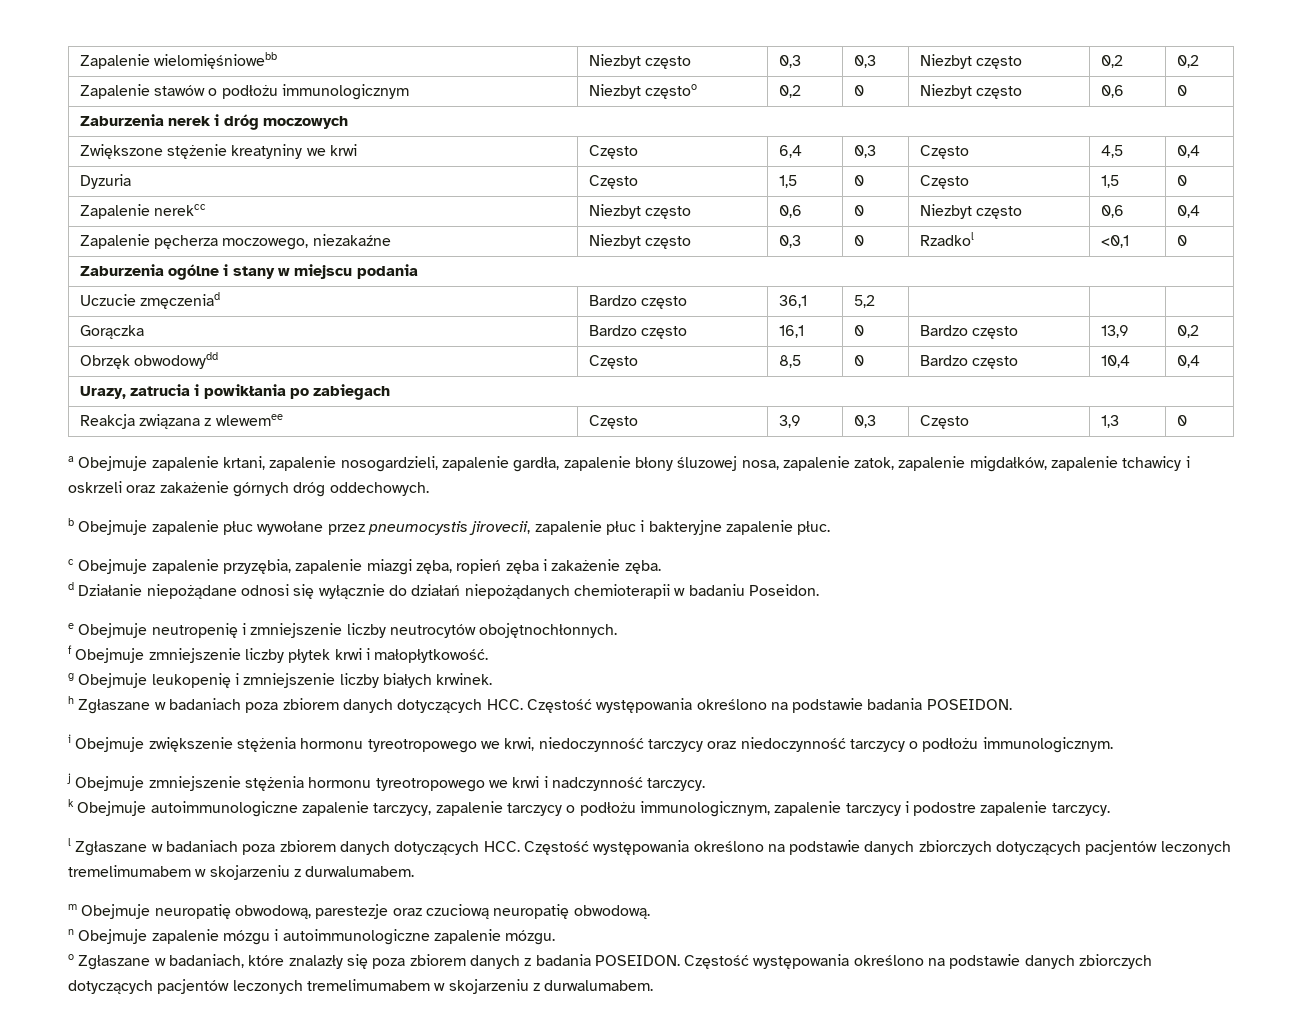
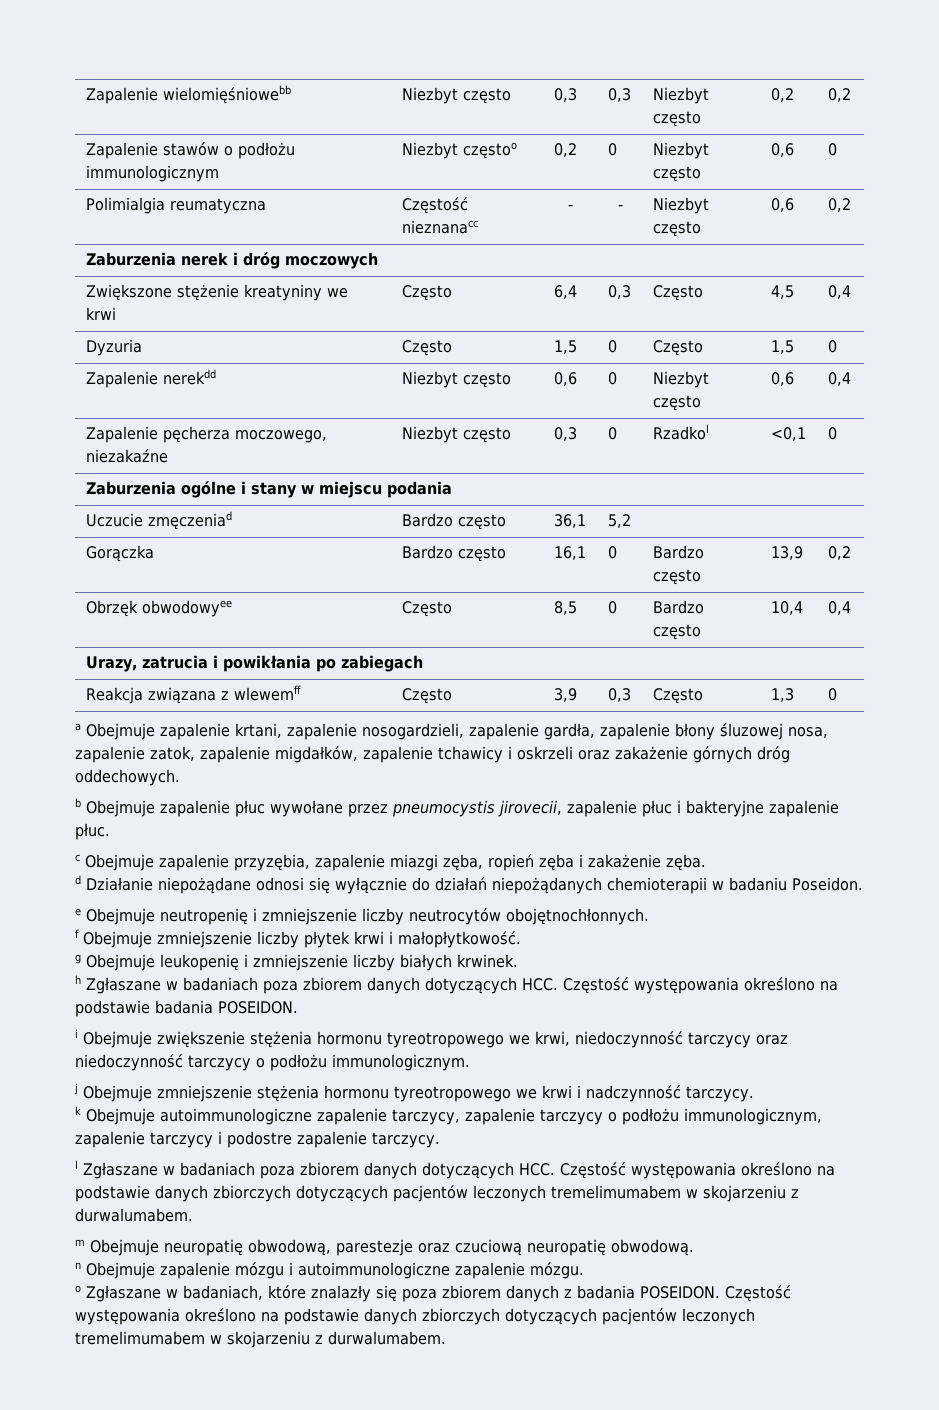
(1187, 90) none -> [85,197,266,214] [401,197,468,214] [401,220,478,234] [568,204,573,210] [617,204,623,210] [652,197,709,214] [652,221,701,237] [770,198,794,212] [827,198,851,212] // Polimialgia reumatyczna | Częstość nieznanacc | - | - | Niezbyt często | 0,6 | 0,2
[154,204,207,216] nerekcc -> [162,369,216,385] nerekdd
[134,352,219,369] obwodowydd -> [141,600,232,617] obwodowyee
[215,414,283,426] wlewemee -> [233,685,301,701] wlewemff

